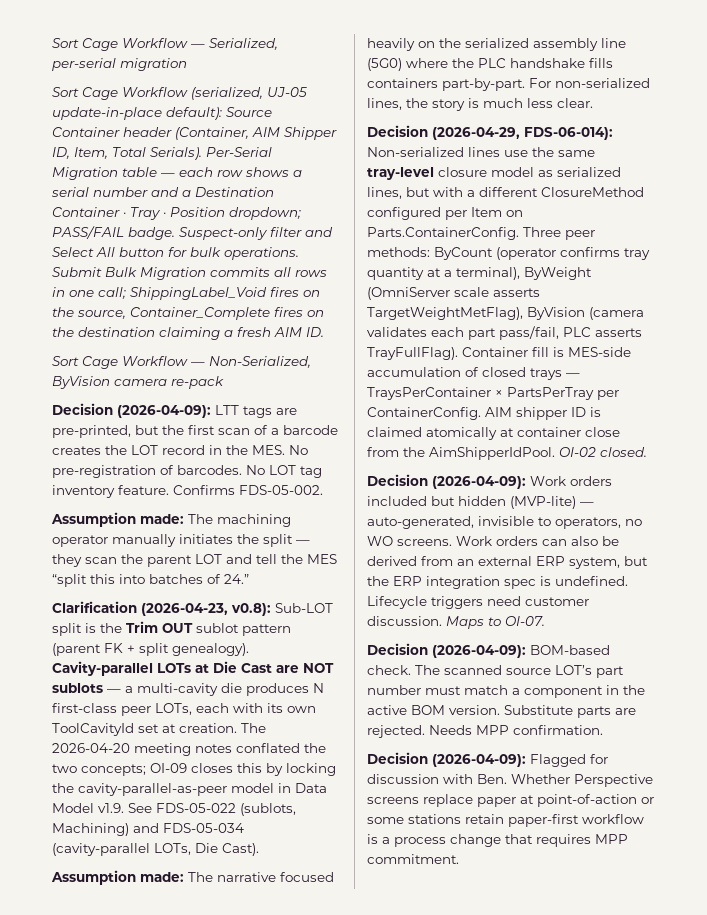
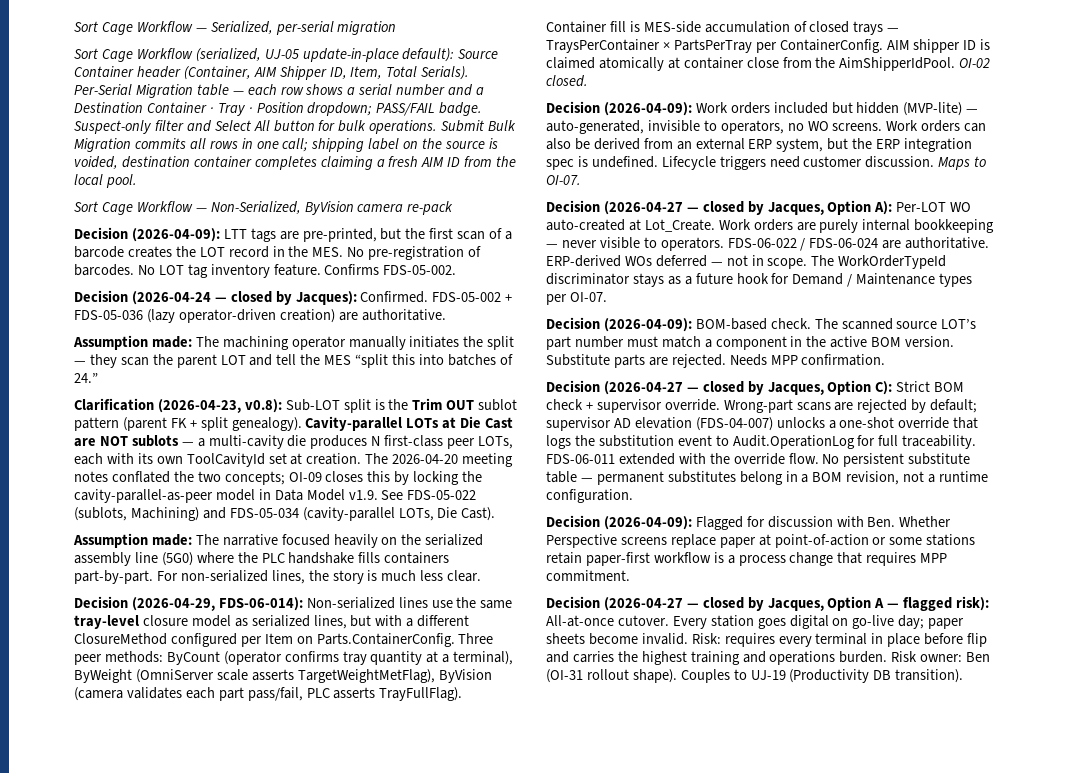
[130,287,320,300] [52,307,324,320] [52,327,324,340] ShippingLabel_Void fires on the source, Container_Complete fires on the destination claiming a fresh AIM ID. -> [311,138,498,152] [74,156,517,170] [74,174,137,188] shipping label on the source is voided, destination container completes claiming a fresh AIM ID from the local pool.
(323, 490) none -> [74,290,513,305] [74,309,446,323] // Decision (2026-04-24 — closed by Jacques): Confirmed. FDS-05-002 + FDS-05-036 (lazy operator-driven creation) are authoritative.
(545, 621) none -> [546,200,972,215] [546,219,995,233] [546,237,990,251] [546,255,947,269] [546,273,973,287] [546,292,607,305] // Decision (2026-04-27 — closed by Jacques, Option A): Per-LOT WO auto-created at Lot_Create. Work orders are purely internal bookkeeping — never visible to operators. FDS-06-022 / FDS-06-024 are authoritative. ERP-derived WOs deferred — not in scope. The WorkOrderTypeId discriminator stays as a future hook for Demand / Maintenance types per OI-07.
(603, 730) none -> [546,380,965,395] [546,399,978,413] [546,417,979,431] [546,435,977,449] [546,453,971,467] [546,471,989,485] [546,489,633,503] // Decision (2026-04-27 — closed by Jacques, Option C): Strict BOM check + supervisor override. Wrong-part scans are rejected by default; supervisor AD elevation (FDS-04-007) unlocks a one-shot override that logs the substitution event to Audit.OperationLog for full traceability. FDS-06-011 extended with the override flow. No persistent substitute table — permanent substitutes belong in a BOM revision, not a runtime configuration.
(459, 859) none -> [546,596,990,611] [546,615,965,629] [546,633,988,647] [546,651,991,665] [546,669,964,683] // Decision (2026-04-27 — closed by Jacques, Option A — flagged risk): All-at-once cutover. Every station goes digital on go-live day; paper sheets become invalid. Risk: requires every terminal in place before flip and carries the highest training and operations burden. Risk owner: Ben (OI-31 rollout shape). Couples to UJ-19 (Productivity DB transition).

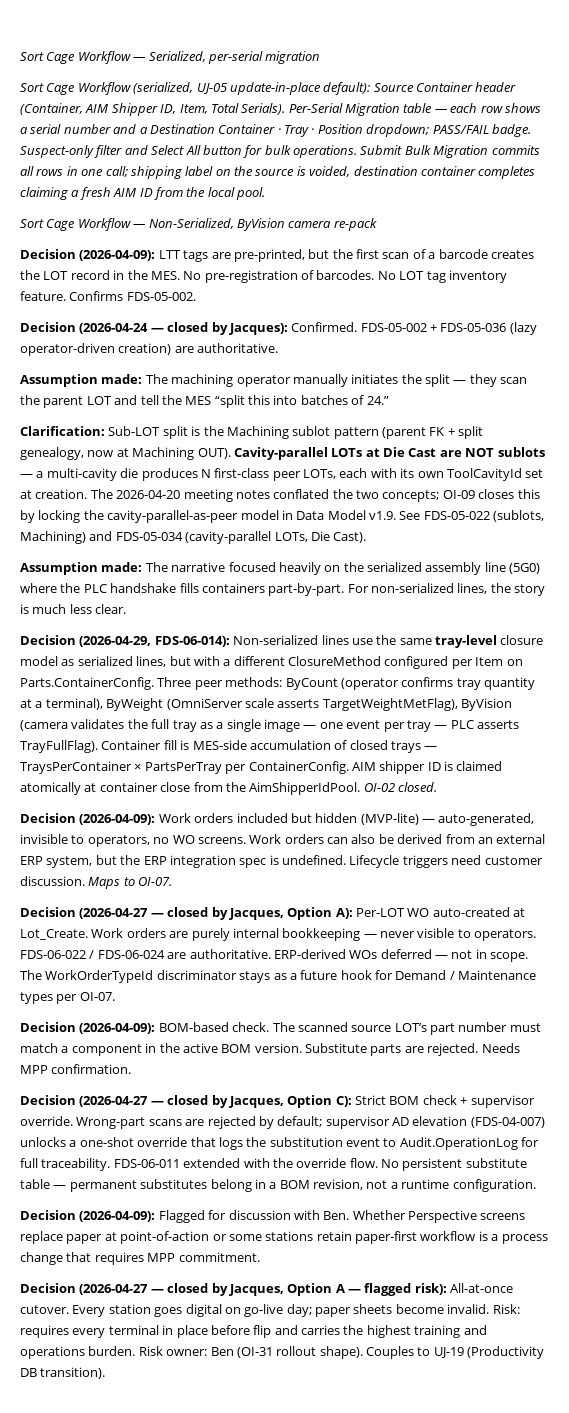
[74,398,282,413] Clarification (2026-04-23, v0.8): -> [20,426,105,436] Clarification:
[412,398,475,410] Trim OUT -> [226,426,289,439] Machining
[231,417,302,431] genealogy). -> [20,447,231,460] genealogy, now at Machining OUT).
[185,687,303,701] each part pass/fail, -> [127,719,448,732] the full tray as a single image — one event per tray —

